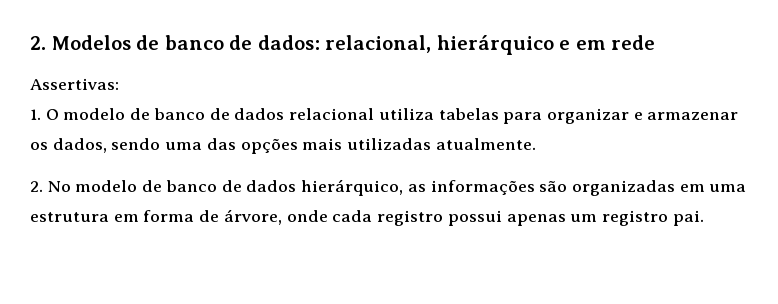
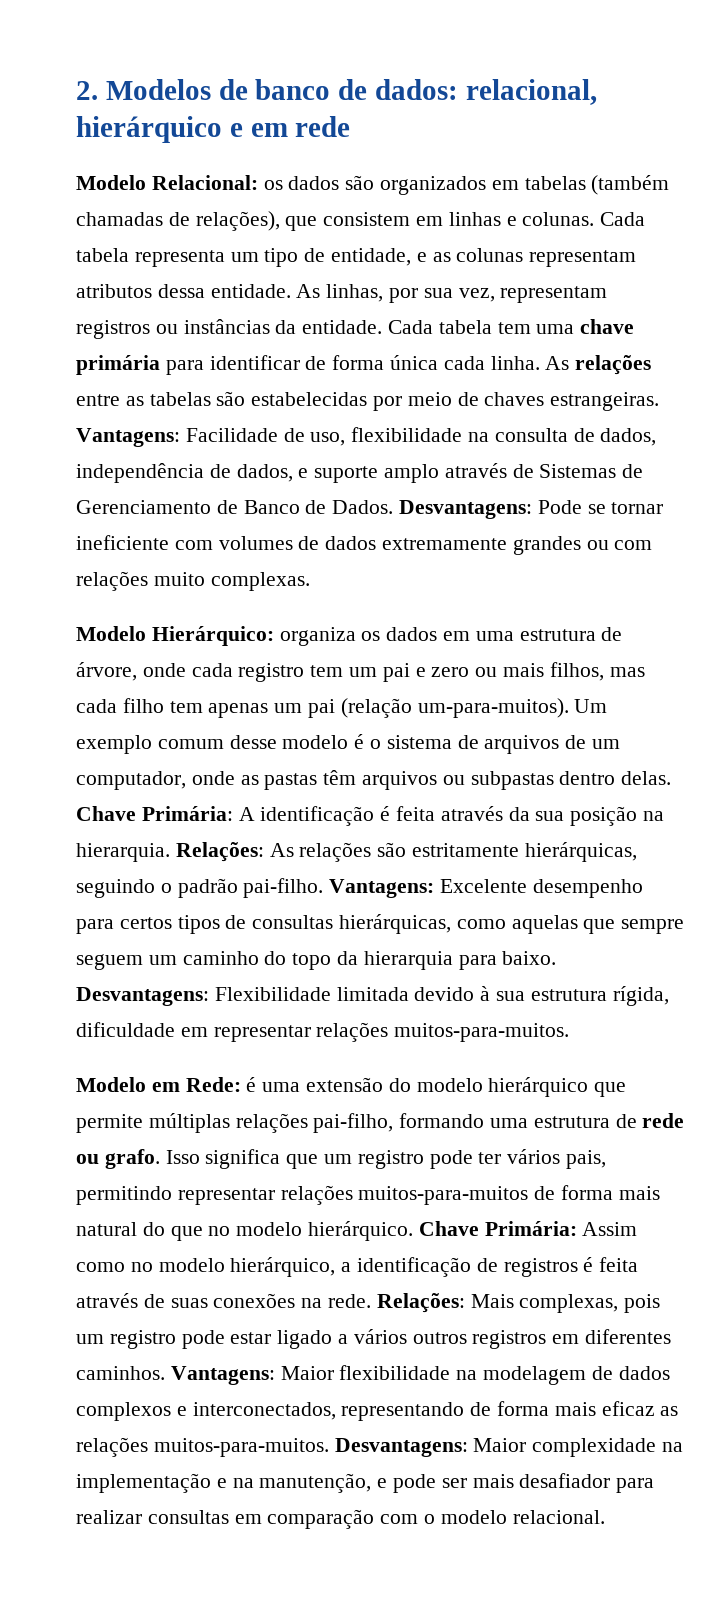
[30,78,119,90] [30,108,739,124] [30,138,536,154] [30,179,675,196] Assertivas: // 1. O modelo de banco de dados relacional utiliza tabelas para organizar e armazenar os dados, sendo uma das opções mais utilizadas atualmente. // 2. No modelo de banco de dados hierárquico, as informações são organizadas -> [76,175,670,195] [76,211,646,231] [76,248,637,267] [76,284,608,303] [76,319,635,339] [76,355,652,375] [76,391,660,411] [76,427,657,447] [76,463,644,483] [76,500,664,519] [76,535,653,555] [76,571,310,591] [76,626,438,646] Modelo Relacional: os dados são organizados em tabelas (também chamadas de relações), que consistem em linhas e colunas. Cada tabela representa um tipo de entidade, e as colunas representam atributos dessa entidade. As linhas, por sua vez, representam registros ou instâncias da entidade. Cada tabela tem uma chave primária para identificar de forma única cada linha. As relações entre as tabelas são estabelecidas por meio de chaves estrangeiras. Vantagens: Facilidade de uso, flexibilidade na consulta de dados, independência de dados, e suporte amplo através de Sistemas de Gerenciamento de Banco de Dados. Desvantagens: Pode se tornar ineficiente com volumes de dados extremamente grandes ou com relações muito complexas. // Modelo Hierárquico: organiza os dados
[113,210,195,222] em forma -> (596, 635) none
[447,210,704,226] possui apenas um registro pai. -> [310,662,645,682] [76,698,608,718] [76,734,621,754] [76,770,672,790] [76,806,665,826] [76,842,637,862] [76,878,643,898] [76,914,685,934] [76,951,557,970] [76,986,669,1006] [76,1022,570,1042] [76,1077,627,1097] [76,1113,685,1133] [76,1149,607,1169] [76,1185,660,1205] [76,1221,638,1241] [76,1257,639,1277] [76,1293,661,1313] [76,1329,672,1349] [76,1365,670,1385] [76,1401,679,1421] [76,1437,684,1457] [76,1473,655,1493] [76,1509,605,1529] tem um pai e zero ou mais filhos, mas cada filho tem apenas um pai (relação um-para-muitos). Um exemplo comum desse modelo é o sistema de arquivos de um computador, onde as pastas têm arquivos ou subpastas dentro delas. Chave Primária: A identificação é feita através da sua posição na hierarquia. Relações: As relações são estritamente hierárquicas, seguindo o padrão pai-filho. Vantagens: Excelente desempenho para certos tipos de consultas hierárquicas, como aquelas que sempre seguem um caminho do topo da hierarquia para baixo. Desvantagens: Flexibilidade limitada devido à sua estrutura rígida, dificuldade em representar relações muitos-para-muitos. // Modelo em Rede: é uma extensão do modelo hierárquico que permite múltiplas relações pai-filho, formando uma estrutura de rede ou grafo. Isso significa que um registro pode ter vários pais, permitindo representar relações muitos-para-muitos de forma mais natural do que no modelo hierárquico. Chave Primária: Assim como no modelo hierárquico, a identificação de registros é feita através de suas conexões na rede. Relações: Mais complexas, pois um registro pode estar ligado a vários outros registros em diferentes caminhos. Vantagens: Maior flexibilidade na modelagem de dados complexos e interconectados, representando de forma mais eficaz as relações muitos-para-muitos. Desvantagens: Maior complexidade na implementação e na manutenção, e pode ser mais desafiador para realizar consultas em comparação com o modelo relacional.

